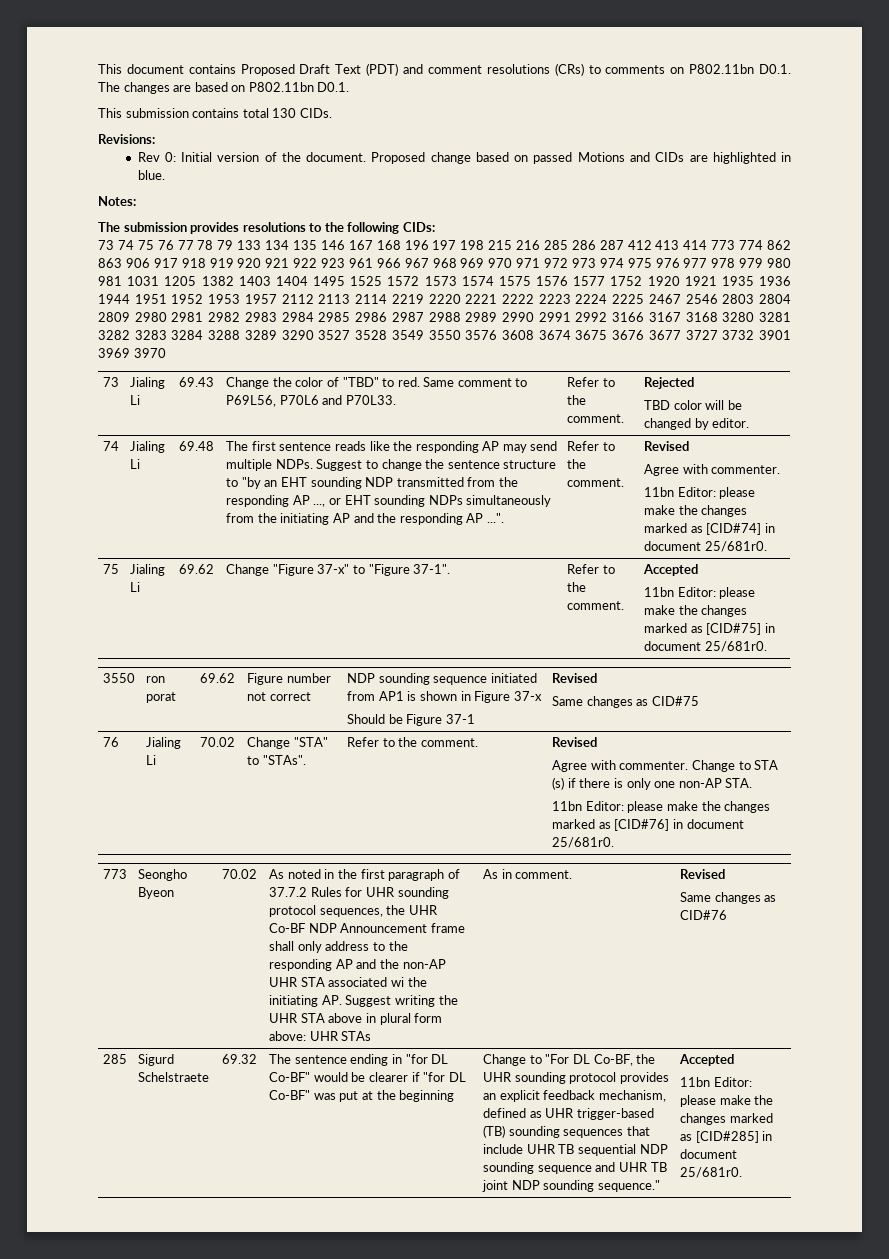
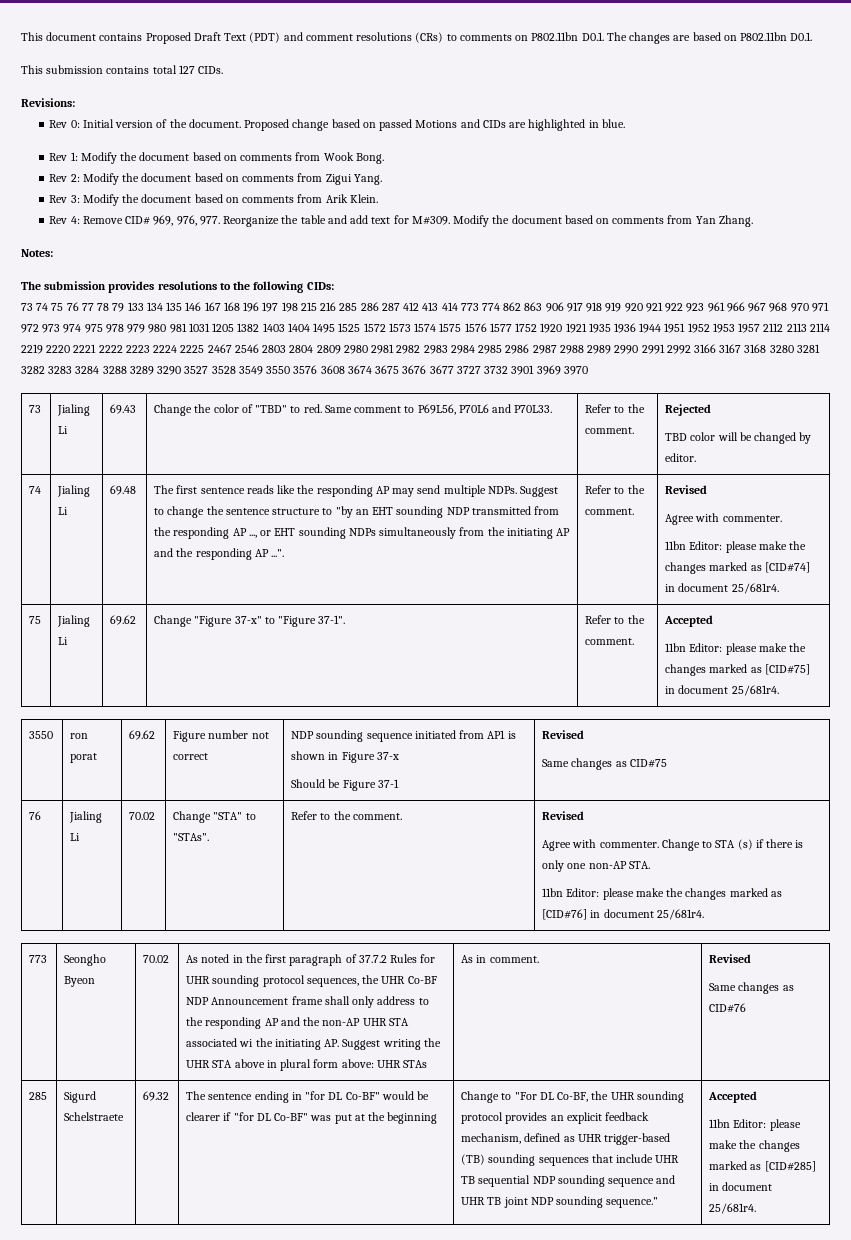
[272,108,297,118] 130 -> [178,65,195,74] 127
(165, 175) none -> [49,152,384,164] [49,173,382,185] [49,194,378,206] [49,215,753,227] // Rev 1: Modify the document based on comments from Wook Bong. // Rev 2: Modify the document based on comments from Zigui Yang. // Rev 3: Modify the document based on comments from Arik Klein. // Rev 4: Remove CID# 969, 976, 977. Reorganize the table and add text for M#309. Modify the document based on comments from Yan Zhang.
[460,258,485,268] 969 -> (788, 307) none
[655,258,708,268] 976 977 -> (103, 328) none
[704,541,767,552] 25/681r0. -> [731,583,779,594] 25/681r4.
[704,641,767,652] 25/681r0. -> [731,685,779,696] 25/681r4.
[552,837,615,848] 25/681r0. -> [656,909,704,920] 25/681r4.
[680,1167,743,1178] 25/681r0. -> [709,1203,757,1214] 25/681r4.

